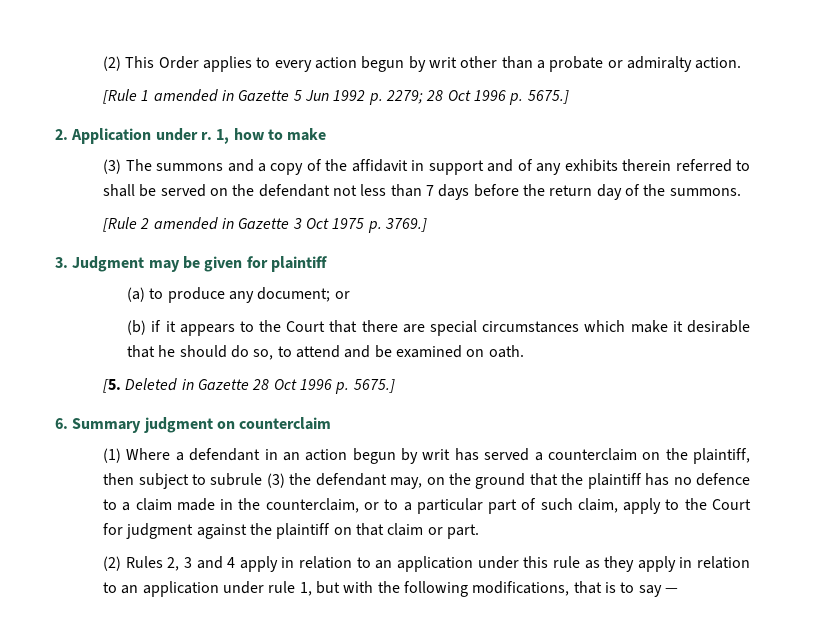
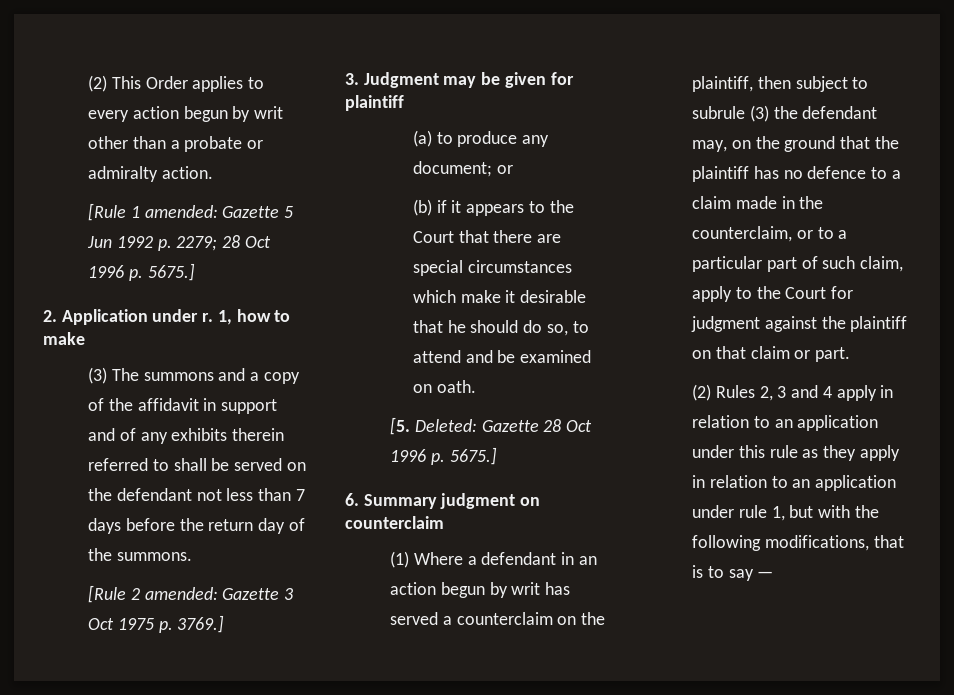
[153,89,235,102] amended in -> [144,205,218,218] amended:
[153,217,235,230] amended in -> [144,587,218,600] amended:
[125,378,194,391] Deleted in -> [415,419,478,432] Deleted:

